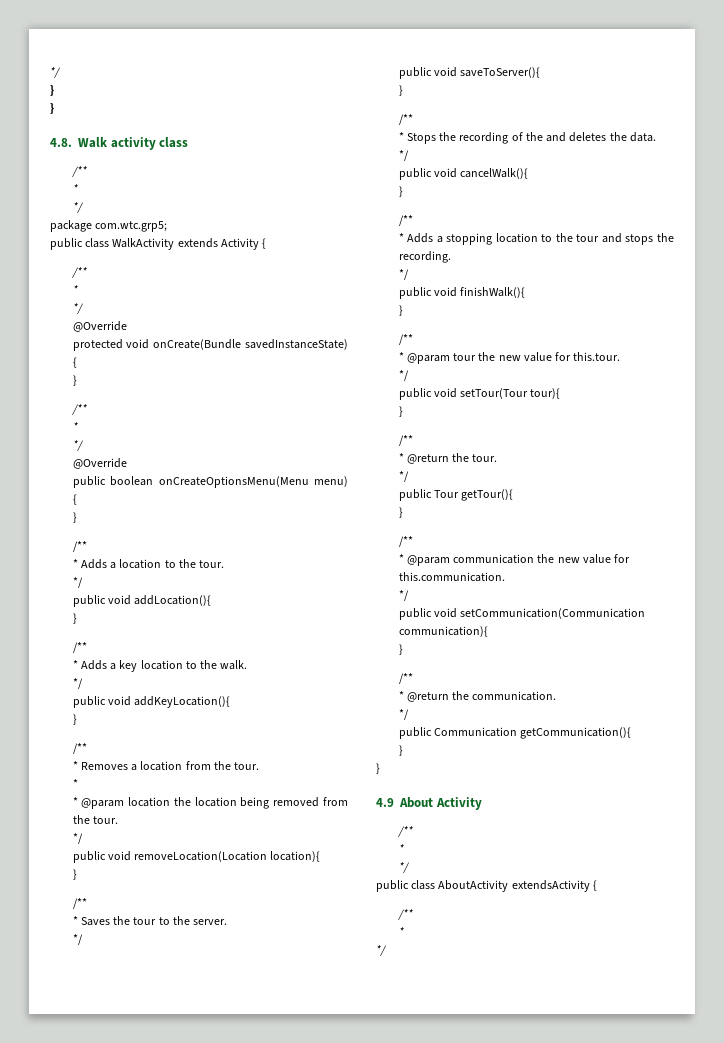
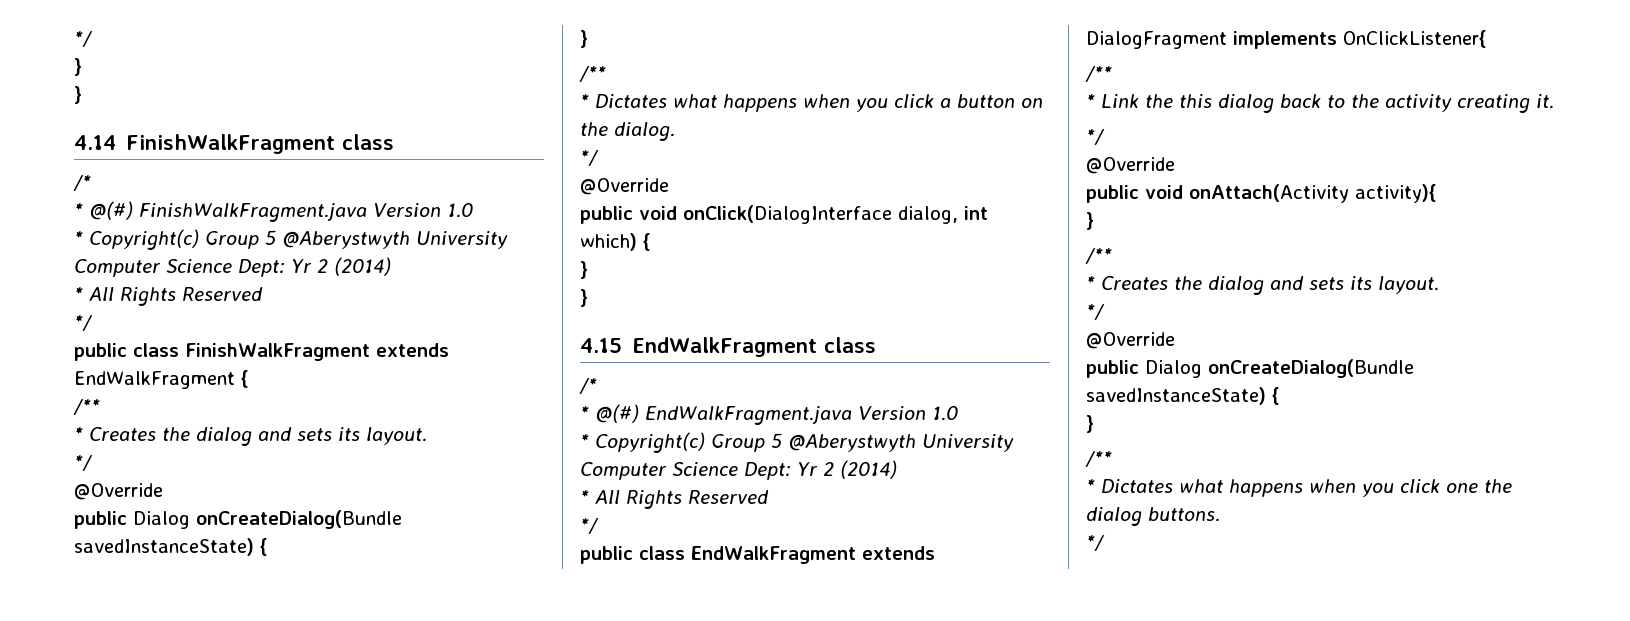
[50,137,189,150] [71,166,87,177] [72,184,78,193] [72,202,83,213] [50,220,168,232] [50,238,267,250] [71,267,87,278] [72,285,78,294] [72,303,83,314] [72,321,127,332] [72,339,348,351] [72,357,77,368] [72,375,77,386] [71,404,87,415] [72,422,78,431] [72,440,83,451] [72,458,127,469] [72,476,348,488] [72,494,77,505] [72,512,77,523] [72,541,87,552] [72,559,225,569] [72,577,83,588] [72,595,212,607] [72,613,77,624] [72,642,87,653] [72,660,248,672] [72,678,83,689] [72,696,231,708] [72,714,77,725] [72,743,87,754] [72,761,260,771] [72,779,78,788] [72,797,348,809] [72,815,118,824] [72,833,83,844] [72,851,321,863] [72,869,77,880] [72,898,87,909] [72,916,228,926] [72,934,83,945] [398,67,541,79] [398,85,403,96] [398,114,413,125] [398,132,656,144] [398,150,409,161] [398,168,529,180] [398,186,403,197] [398,215,413,226] [398,233,674,245] [398,251,451,263] [398,269,409,280] [398,287,526,299] [398,305,403,316] [398,334,413,345] [398,352,621,364] [398,370,409,381] [398,388,561,400] [398,406,403,417] [398,435,413,446] [398,453,498,464] [398,471,409,482] [398,489,514,501] [398,507,403,518] [398,536,413,547] [398,554,631,566] [398,572,505,582] [398,590,409,601] [398,608,646,620] [398,626,488,637] [398,644,403,655] [398,673,413,684] [398,691,557,702] [398,709,409,720] [398,727,632,739] [398,745,403,756] [376,763,380,774] [376,797,482,810] [397,826,413,837] [398,844,404,853] [398,862,409,873] [376,880,597,892] [397,909,413,920] [398,927,404,936] 4.8. Walk activity class // /** // * // */ // package com.wtc.grp5; // public class WalkActivity extends Activity { // /** // * // */ // @Override // protected void onCreate(Bundle savedInstanceState) { // } // /** // * // */ // @Override // public boolean onCreateOptionsMenu(Menu menu) { // } // /** // * Adds a location to the tour. // */ // public void addLocation(){ // } // /** // * Adds a key location to the walk. // */ // public void addKeyLocation(){ // } // /** // * Removes a location from the tour. // * // * @param location the location being removed from the tour. // */ // public void removeLocation(Location location){ // } // /** // * Saves the tour to the server. // */ // public void saveToServer(){ // } // /** // * Stops the recording of the and deletes the data. // */ // public void cancelWalk(){ // } // /** // * Adds a stopping location to the tour and stops the recording. // */ // public void finishWalk(){ // } // /** // * @param tour the new value for this.tour. // */ // public void setTour(Tour tour){ // } // /** // * @return the tour. // */ // public Tour getTour(){ // } // /** // * @param communication the new value for this.communication. // */ // public void setCommunication(Communication communication){ // } // /** // * @return the communication. // */ // public Communication getCommunication(){ // } // } // 4.9 About Activity // /** // * // */ // public class AboutActivity extendsActivity { // /** // * -> [74,134,395,154] [73,175,91,191] [74,201,473,222] [74,229,508,250] [74,257,391,277] [74,287,263,306] [74,315,93,331] [74,343,449,361] [74,370,248,389] [73,399,100,415] [74,427,427,446] [74,455,93,471] [74,483,163,500] [74,510,402,529] [74,538,267,556] [580,30,588,48] [579,66,606,82] [580,94,1043,112] [580,122,675,141] [580,150,599,166] [580,178,669,195] [580,205,988,224] [580,233,650,251] [580,261,588,279] [580,289,588,307] [580,337,877,357] [579,378,597,394] [580,404,958,425] [580,432,1014,453] [580,460,897,480] [580,490,769,509] [580,518,599,534] [580,546,935,564] [1086,30,1486,49] [1085,66,1112,82] [1086,94,1554,113] [1086,129,1105,145] [1086,157,1175,174] [1086,184,1436,203] [1086,212,1094,230] [1085,248,1112,264] [1086,276,1439,295] [1086,304,1105,320] [1086,332,1175,349] [1086,359,1414,378] [1086,387,1279,405] [1086,415,1094,433] [1085,451,1112,467] [1086,479,1512,497] [1086,507,1220,526] 4.14 FinishWalkFragment class // /* // * @(#) FinishWalkFragment.java Version 1.0 // * Copyright(c) Group 5 @Aberystwyth University Computer Science Dept: Yr 2 (2014) // * All Rights Reserved // */ // public class FinishWalkFragment extends EndWalkFragment { // /** // * Creates the dialog and sets its layout. // */ // @Override // public Dialog onCreateDialog(Bundle savedInstanceState) { // } // /** // * Dictates what happens when you click a button on the dialog. // */ // @Override // public void onClick(DialogInterface dialog, int which) { // } // } // 4.15 EndWalkFragment class // /* // * @(#) EndWalkFragment.java Version 1.0 // * Copyright(c) Group 5 @Aberystwyth University Computer Science Dept: Yr 2 (2014) // * All Rights Reserved // */ // public class EndWalkFragment extends DialogFragment implements OnClickListener{ // /** // * Link the this dialog back to the activity creating it. // */ // @Override // public void onAttach(Activity activity){ // } // /** // * Creates the dialog and sets its layout. // */ // @Override // public Dialog onCreateDialog(Bundle savedInstanceState) { // } // /** // * Dictates what happens when you click one the dialog buttons.

